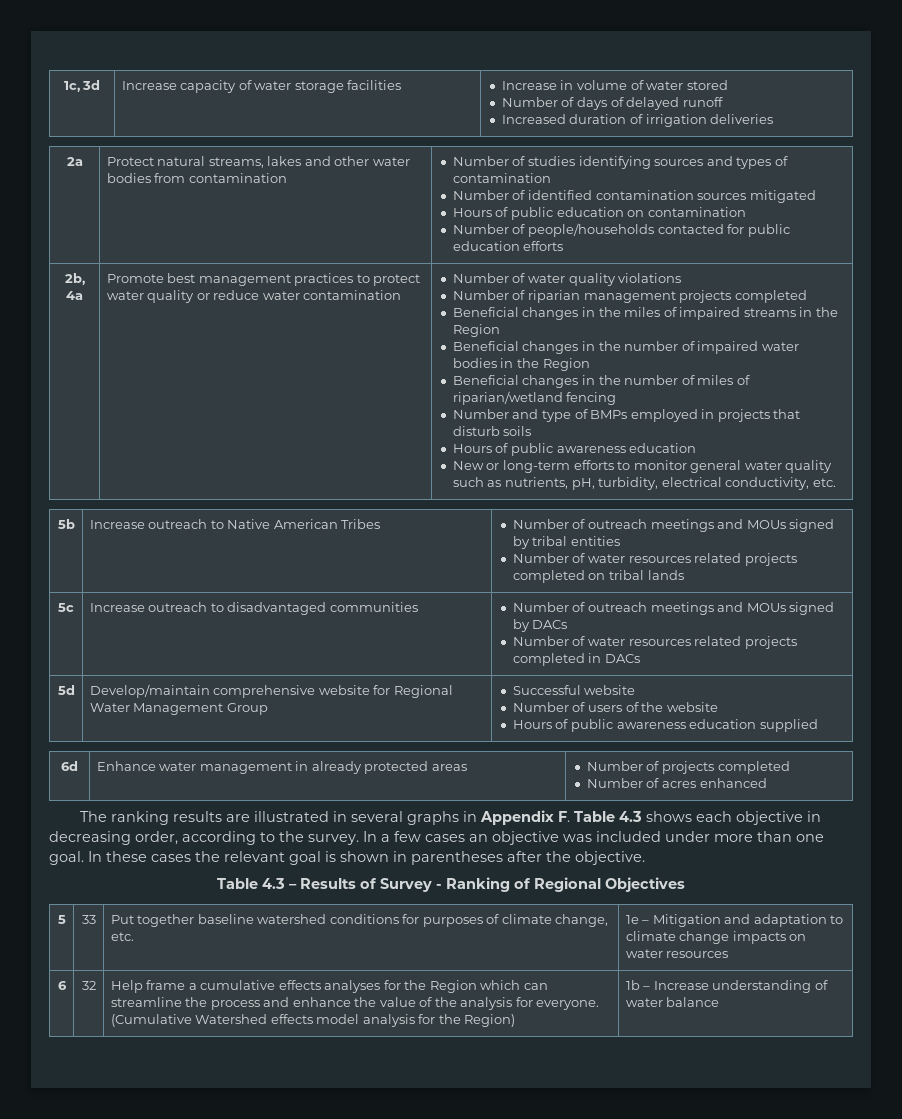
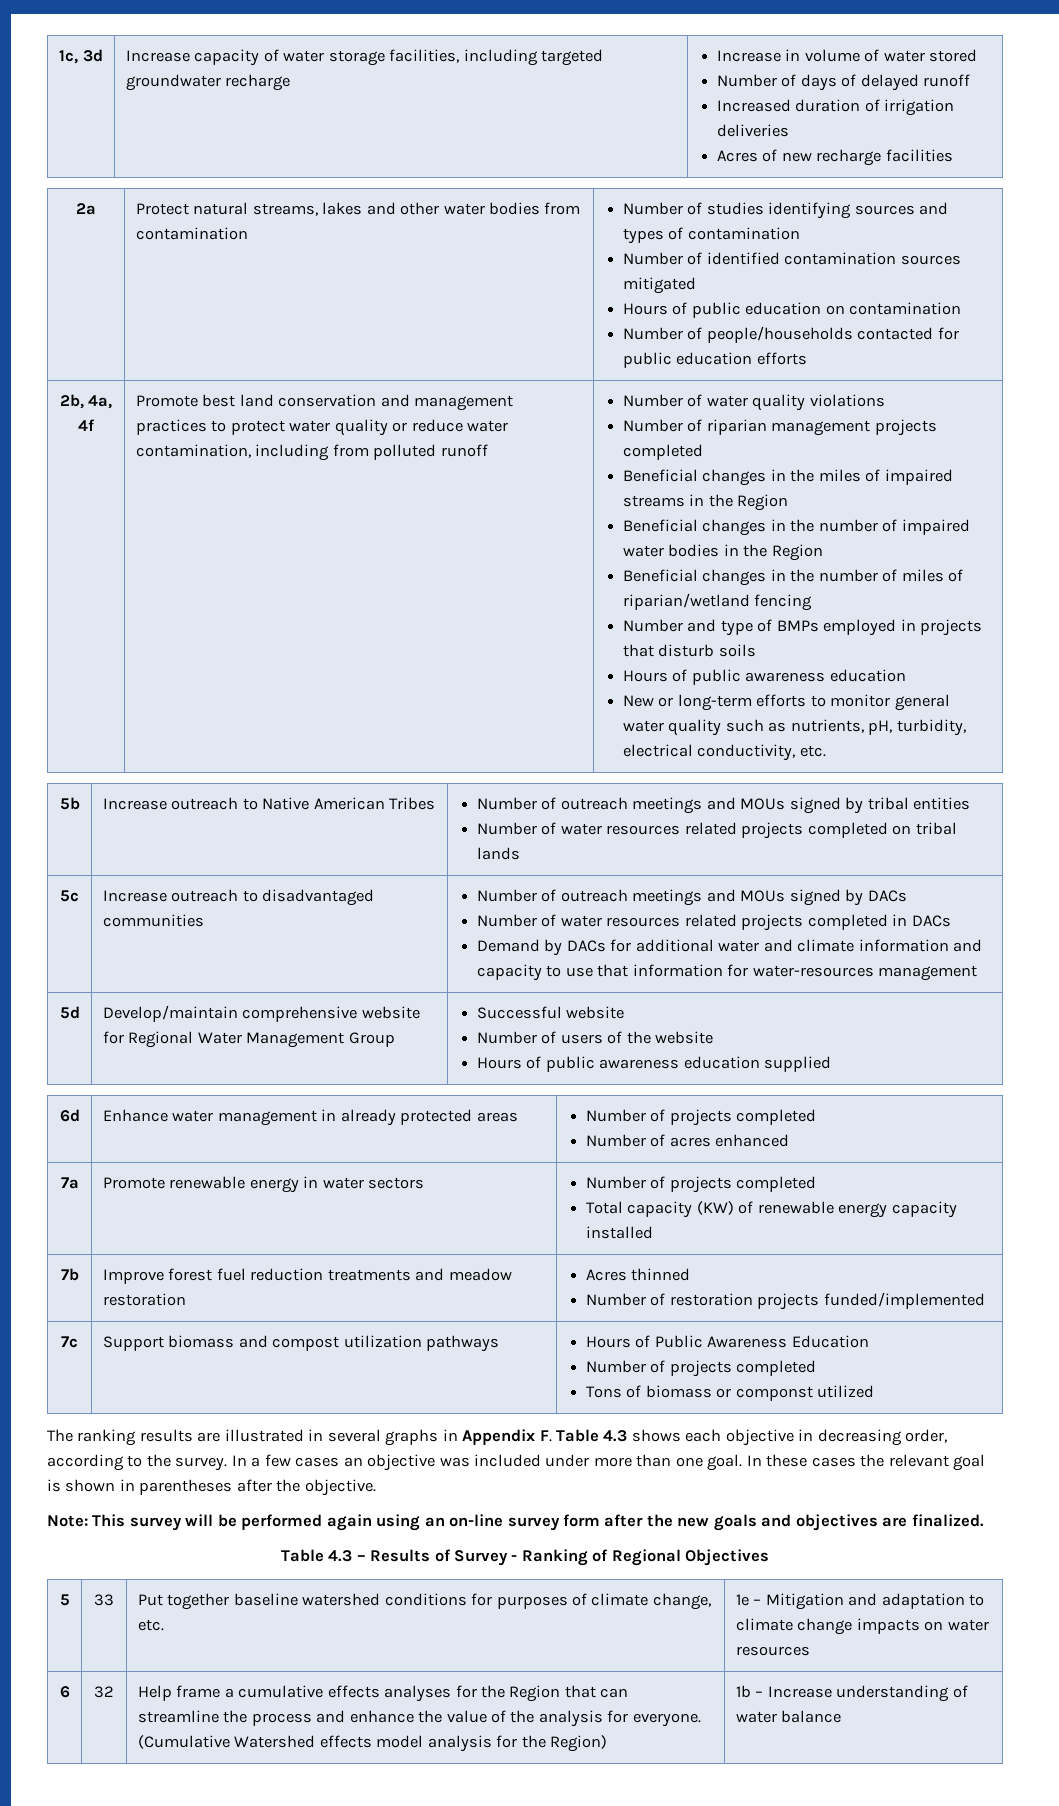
[347,80,402,90] facilities -> [389,49,604,66] [125,74,291,91] facilities, including targeted groundwater recharge
(774, 119) none -> [716,149,953,166] // Acres of new recharge facilities
[66,291,83,300] 4a -> [88,395,113,409] [78,419,95,431] 4a, 4f
(196, 278) none -> [239,394,410,407] land conservation and
[303,290,402,300] contamination -> [135,444,488,461] contamination, including from polluted runoff
(640, 658) none -> [476,939,983,956] [476,964,978,981] // Demand by DACs for additional water and climate information and capacity to use that information for water-resources management
(767, 783) none -> [60,1177,79,1189] [102,1176,425,1193] [585,1176,817,1193] [585,1201,957,1218] [585,1226,653,1239] [60,1268,79,1281] [102,1268,512,1284] [102,1293,186,1306] [585,1268,691,1281] [585,1292,985,1310] [61,1336,78,1348] [102,1335,500,1352] [585,1335,869,1348] [585,1360,817,1377] [585,1385,875,1401] // 7a | Promote renewable energy in water sectors | Number of projects completed // Total capacity (KW) of renewable energy capacity installed // 7b | Improve forest fuel reduction treatments and meadow restoration | Acres thinned // Number of restoration projects funded/implemented // 7c | Support biomass and compost utilization pathways | Hours of Public Awareness Education // Number of projects completed // Tons of biomass or componst utilized
(645, 858) none -> [47,1514,984,1531] // Note: This survey will be performed again using an on-line survey form after the new goals and objectives are finalized.
[480,980,521,990] which -> [564,1685,596,1698] that

